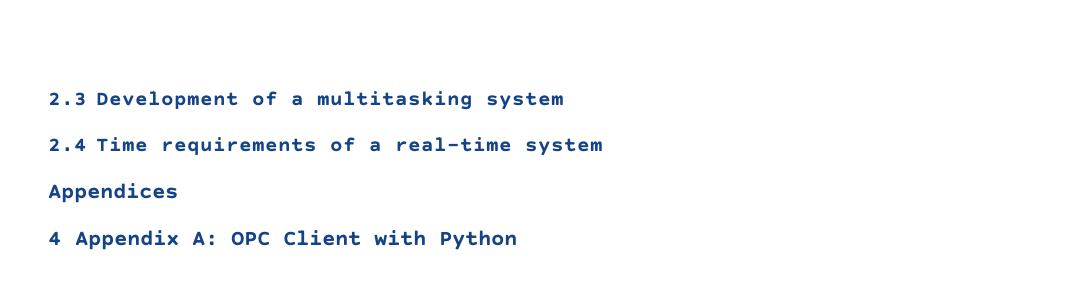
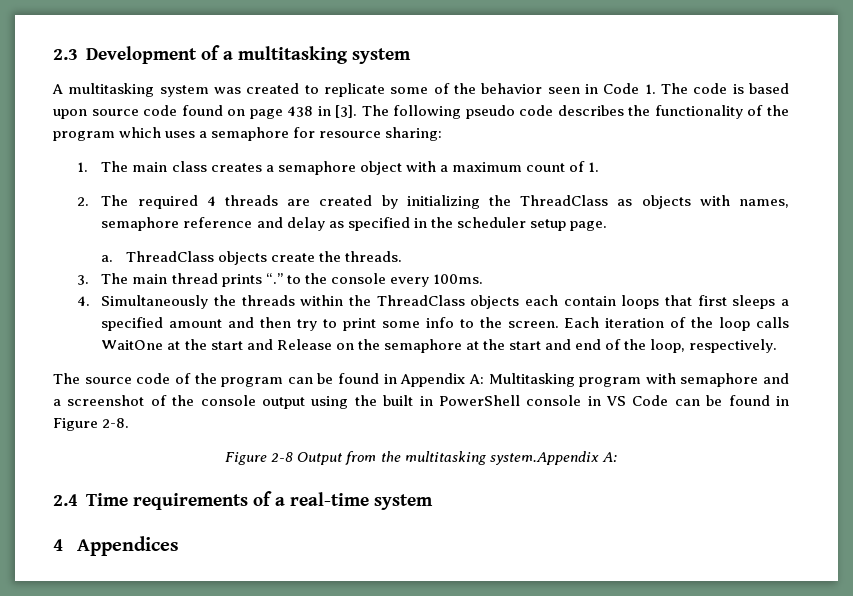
(564, 101) none -> [52,83,790,97] [53,105,789,119] [53,127,443,141] [77,161,599,175] [77,195,790,209] [101,217,607,231] [101,251,402,265] [77,273,483,287] [77,295,790,309] [101,317,790,331] [101,339,778,353] [53,373,789,387] [53,395,790,409] [53,418,130,431] [225,451,617,465] // A multitasking system was created to replicate some of the behavior seen in Code 1. The code is based upon source code found on page 438 in [3]. The following pseudo code describes the functionality of the program which uses a semaphore for resource sharing: // 1. The main class creates a semaphore object with a maximum count of 1. // 2. The required 4 threads are created by initializing the ThreadClass as objects with names, semaphore reference and delay as specified in the scheduler setup page. // a. ThreadClass objects create the threads. // 3. The main thread prints “.” to the console every 100ms. // 4. Simultaneously the threads within the ThreadClass objects each contain loops that first sleeps a specified amount and then try to print some info to the screen. Each iteration of the loop calls WaitOne at the start and Release on the semaphore at the start and end of the loop, respectively. // The source code of the program can be found in Appendix A: Multitasking program with semaphore and a screenshot of the console output using the built in PowerShell console in VS Code can be found in Figure 2-8. // Figure 2-8 Output from the multitasking system.Appendix A:
(603, 147) none -> [53,539,63,551] 4
[48,230,518,250] // 4 Appendix A: OPC Client with Python -> (180, 546) none

